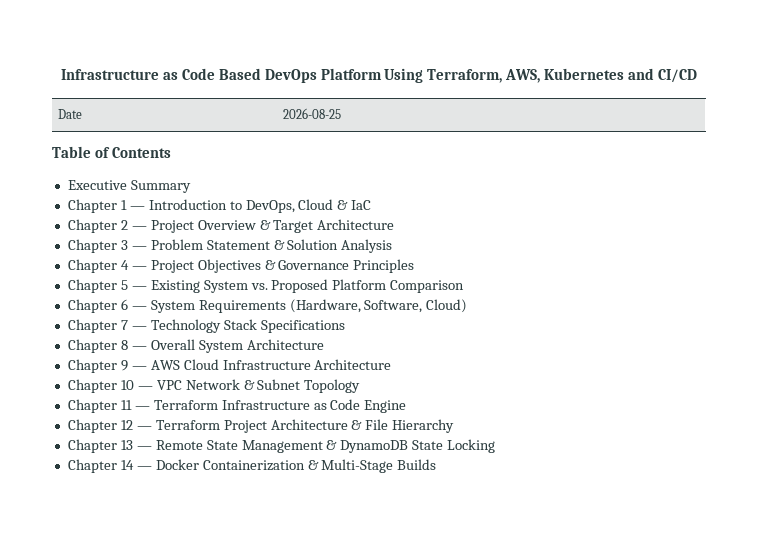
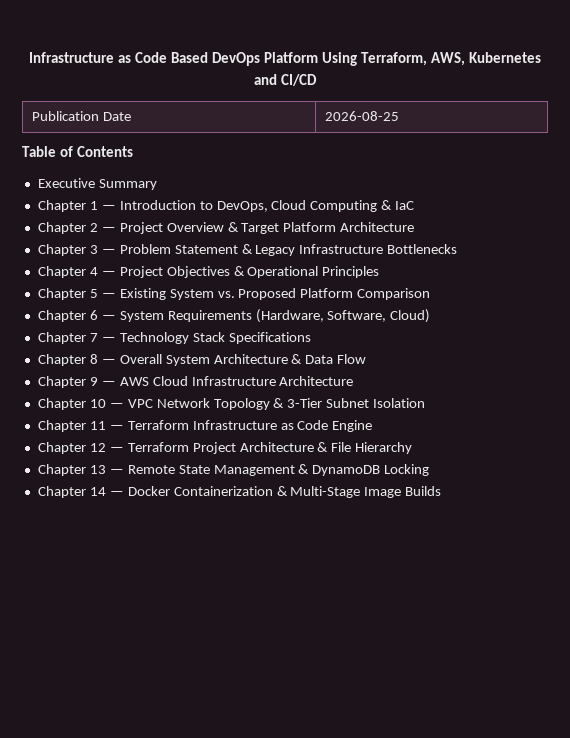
(698, 76) none -> [32,111,100,121] Publication
(334, 204) none -> [310,200,378,212] Computing
(314, 226) none -> [283,222,337,232] Platform
[287,239,393,253] Solution Analysis -> [255,244,458,256] Legacy Infrastructure Bottlenecks
[278,260,350,270] Governance -> [247,266,319,278] Operational
(324, 344) none -> [291,354,367,364] & Data Flow
[243,379,361,393] & Subnet Topology -> [213,398,426,410] Topology & 3-Tier Subnet Isolation
[412,440,444,450] State -> (381, 470) none
(394, 466) none -> [364,487,402,498] Image

